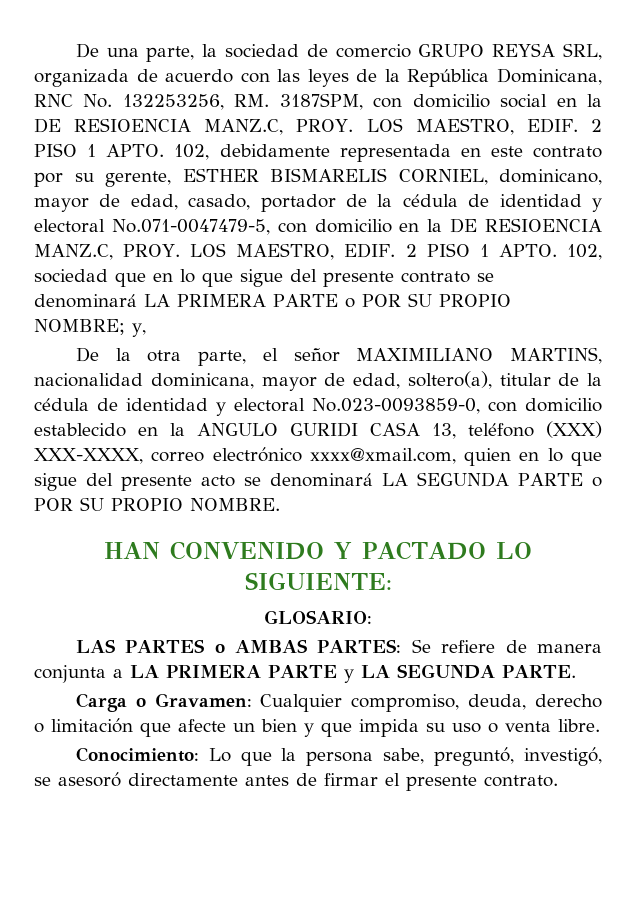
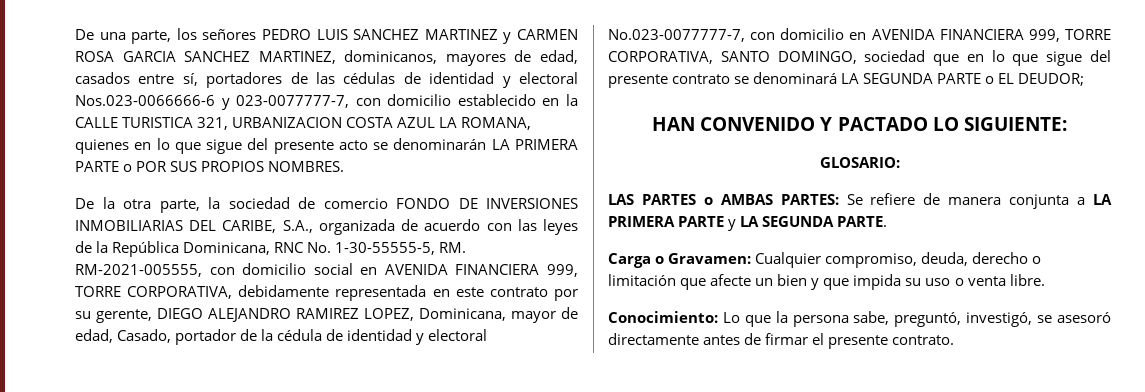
[202,43,602,60] la sociedad de comercio GRUPO REYSA SRL, -> [176,28,578,44] [75,50,578,66] [75,72,578,88] [75,94,578,110] [75,117,532,130] [75,138,578,154] [75,161,345,172] [75,197,578,213] [75,220,313,233] los señores PEDRO LUIS SANCHEZ MARTINEZ y CARMEN ROSA GARCIA SANCHEZ MARTINEZ, dominicanos, mayores de edad, casados entre sí, portadores de las cédulas de identidad y electoral Nos.023-0066666-6 y 023-0077777-7, con domicilio establecido en la CALLE TURISTICA 321, URBANIZACION COSTA AZUL LA ROMANA, quienes en lo que sigue del presente acto se denominarán LA PRIMERA PARTE o POR SUS PROPIOS NOMBRES. // De la otra parte, la sociedad de comercio FONDO DE INVERSIONES INMOBILIARIAS DEL CARIBE, S.A.,
[122,93,363,110] 132253256, RM. 3187SPM, -> [335,242,467,255] [75,264,202,277] 1-30-55555-5, RM. RM-2021-005555,
[587,94,603,107] [34,118,602,135] [34,143,210,160] la DE RESIOENCIA MANZ.C, PROY. LOS MAESTRO, EDIF. 2 PISO 1 APTO. 102, -> [384,264,578,277] [75,286,233,299] AVENIDA FINANCIERA 999, TORRE CORPORATIVA,
[182,168,602,185] [34,194,251,212] ESTHER BISMARELIS CORNIEL, dominicano, mayor de edad, casado, -> [156,307,578,323] [75,329,172,343] DIEGO ALEJANDRO RAMIREZ LOPEZ, Dominicana, mayor de edad, Casado,
[111,219,270,235] No.071-0047479-5, -> [608,29,745,42] No.023-0077777-7,
[427,218,602,233] [34,243,603,260] la DE RESIOENCIA MANZ.C, PROY. LOS MAESTRO, EDIF. 2 PISO 1 APTO. 102, -> [871,29,1111,42] [608,51,857,64] AVENIDA FINANCIERA 999, TORRE CORPORATIVA, SANTO DOMINGO,
[177,293,511,308] [34,319,146,337] [75,347,602,366] [34,371,602,391] [34,398,602,416] [34,421,602,439] [34,447,602,466] [34,472,602,491] [34,497,280,511] PRIMERA PARTE o POR SU PROPIO NOMBRE; y, // De la otra parte, el señor MAXIMILIANO MARTINS, nacionalidad dominicana, mayor de edad, soltero(a), titular de la cédula de identidad y electoral No.023-0093859-0, con domicilio establecido en la ANGULO GURIDI CASA 13, teléfono (XXX) XXX-XXXX, correo electrónico xxxx@xmail.com, quien en lo que sigue del presente acto se denominará LA SEGUNDA PARTE o POR SU PROPIO NOMBRE. -> [863,73,1085,86] SEGUNDA PARTE o EL DEUDOR;

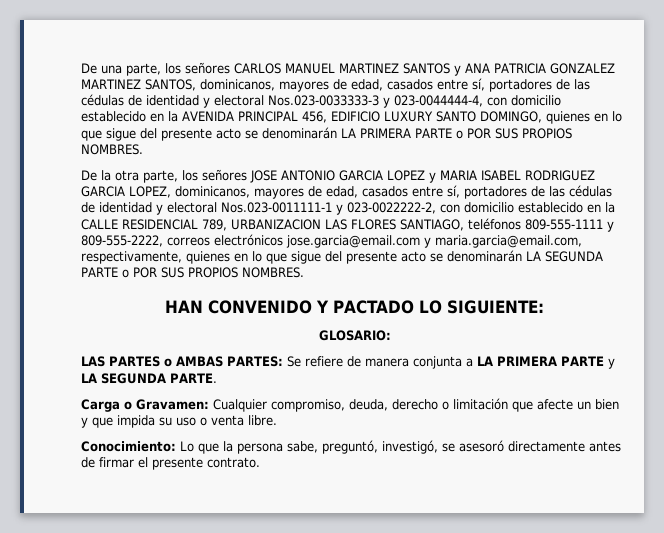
[262,29,578,44] [75,51,336,64] PEDRO LUIS SANCHEZ MARTINEZ y CARMEN ROSA GARCIA SANCHEZ MARTINEZ, -> [234,63,615,76] [81,79,196,91] CARLOS MANUEL MARTINEZ SANTOS y ANA PATRICIA GONZALEZ MARTINEZ SANTOS,
[75,94,578,110] [75,117,532,130] Nos.023-0066666-6 y 023-0077777-7, con domicilio establecido en la CALLE TURISTICA 321, URBANIZACION COSTA AZUL LA ROMANA, -> [268,95,561,108] [81,111,542,123] Nos.023-0033333-3 y 023-0044444-4, con domicilio establecido en la AVENIDA PRINCIPAL 456, EDIFICIO LUXURY SANTO DOMINGO,
[208,197,578,209] [75,219,578,235] [75,241,467,257] [75,263,578,277] [75,285,578,301] [75,307,578,323] [75,329,488,345] [608,28,1111,42] [608,50,1112,66] [608,72,838,88] la sociedad de comercio FONDO DE INVERSIONES INMOBILIARIAS DEL CARIBE, S.A., organizada de acuerdo con las leyes de la República Dominicana, RNC No. 1-30-55555-5, RM. RM-2021-005555, con domicilio social en AVENIDA FINANCIERA 999, TORRE CORPORATIVA, debidamente representada en este contrato por su gerente, DIEGO ALEJANDRO RAMIREZ LOPEZ, Dominicana, mayor de edad, Casado, portador de la cédula de identidad y electoral No.023-0077777-7, con domicilio en AVENIDA FINANCIERA 999, TORRE CORPORATIVA, SANTO DOMINGO, sociedad que en lo que sigue del presente contrato se denominará -> [182,169,595,183] [81,185,612,199] [81,202,615,215] [81,218,614,232] [81,234,582,248] [81,250,522,264] los señores JOSE ANTONIO GARCIA LOPEZ y MARIA ISABEL RODRIGUEZ GARCIA LOPEZ, dominicanos, mayores de edad, casados entre sí, portadores de las cédulas de identidad y electoral Nos.023-0011111-1 y 023-0022222-2, con domicilio establecido en la CALLE RESIDENCIAL 789, URBANIZACION LAS FLORES SANTIAGO, teléfonos 809-555-1111 y 809-555-2222, correos electrónicos jose.garcia@email.com y maria.garcia@email.com, respectivamente, quienes en lo que sigue del presente acto se denominarán
[998,73,1085,86] EL DEUDOR; -> [133,267,304,278] POR SUS PROPIOS NOMBRES.

